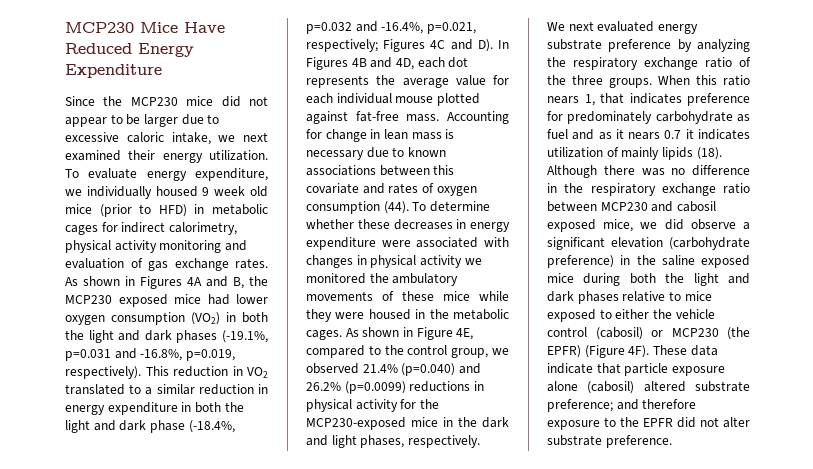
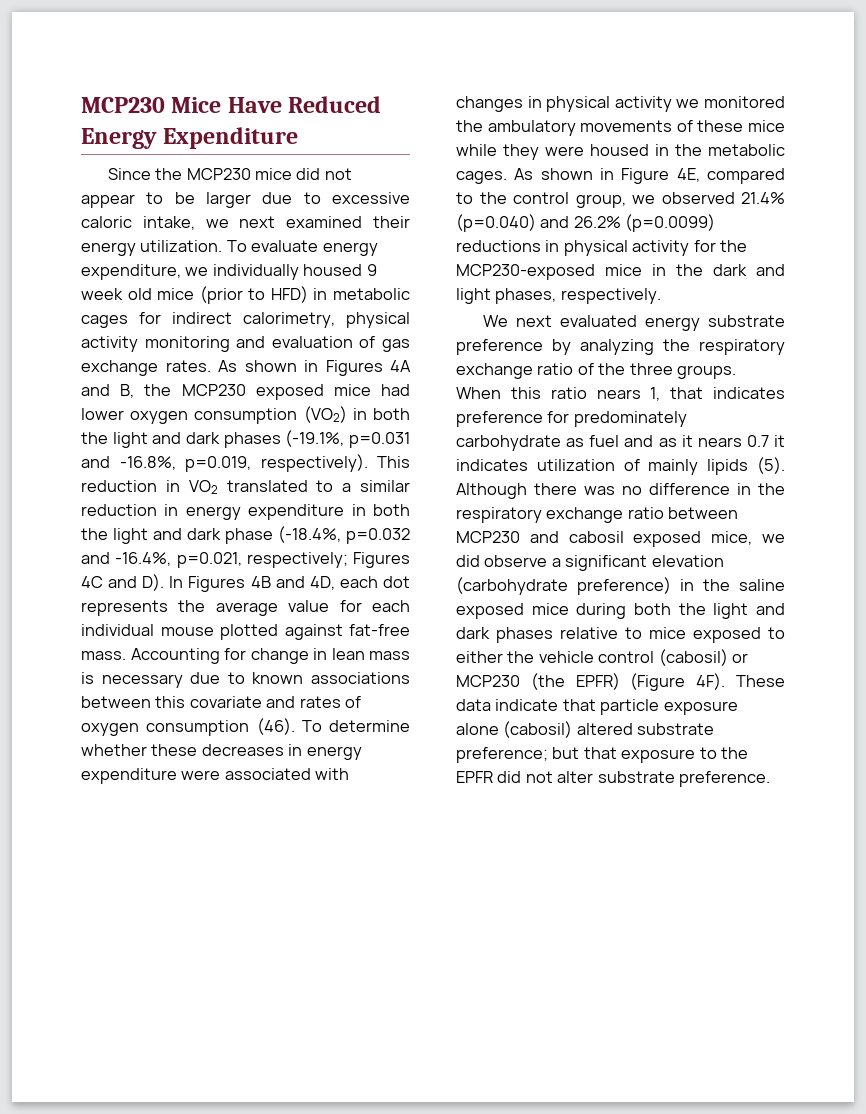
[383,201,409,214] (44). -> [256,718,295,735] (46).
[696,147,722,160] (18). -> [757,457,785,474] (5).
[616,399,697,410] and therefore -> [552,747,617,759] but that

